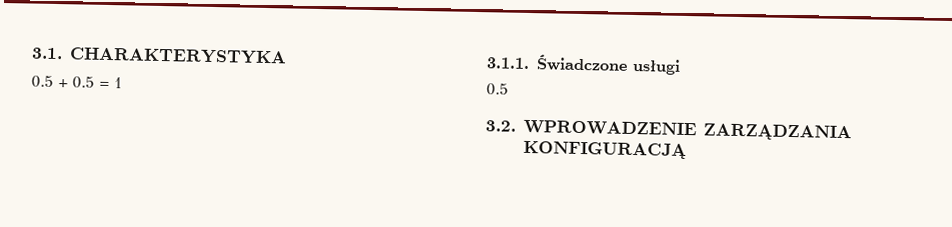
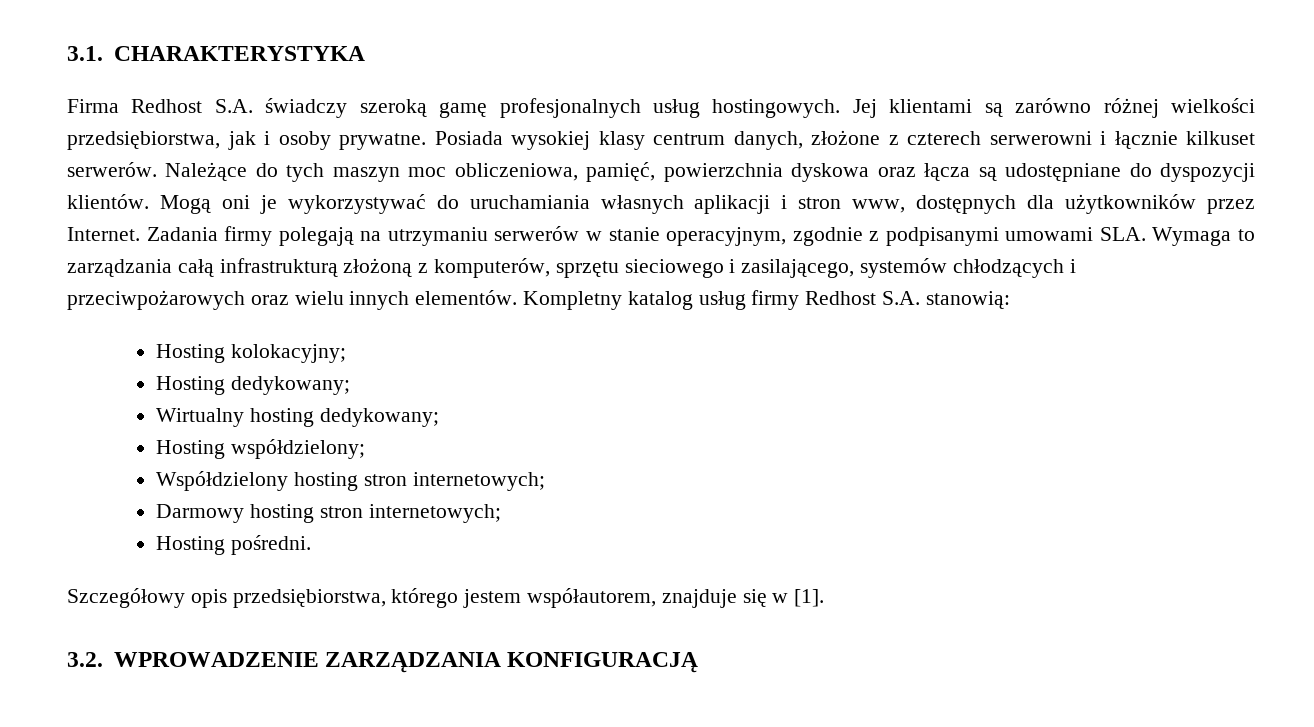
[31,75,122,89] [486,54,681,75] [486,83,509,96] 0.5 + 0.5 = 1 // 3.1.1. Świadczone usługi // 0.5 -> [67,98,1255,118] [67,130,1255,150] [67,162,1255,182] [67,194,1255,214] [67,226,1255,246] [67,258,1076,278] [67,290,1010,310] [156,344,346,363] [156,376,350,395] [156,408,439,427] [156,439,365,459] [156,471,545,491] [156,504,501,523] [156,535,311,555] [67,588,825,608] Firma Redhost S.A. świadczy szeroką gamę profesjonalnych usług hostingowych. Jej klientami są zarówno różnej wielkości przedsiębiorstwa, jak i osoby prywatne. Posiada wysokiej klasy centrum danych, złożone z czterech serwerowni i łącznie kilkuset serwerów. Należące do tych maszyn moc obliczeniowa, pamięć, powierzchnia dyskowa oraz łącza są udostępniane do dyspozycji klientów. Mogą oni je wykorzystywać do uruchamiania własnych aplikacji i stron www, dostępnych dla użytkowników przez Internet. Zadania firmy polegają na utrzymaniu serwerów w stanie operacyjnym, zgodnie z podpisanymi umowami SLA. Wymaga to zarządzania całą infrastrukturą złożoną z komputerów, sprzętu sieciowego i zasilającego, systemów chłodzących i przeciwpożarowych oraz wielu innych elementów. Kompletny katalog usług firmy Redhost S.A. stanowią: // Hosting kolokacyjny; // Hosting dedykowany; // Wirtualny hosting dedykowany; // Hosting współdzielony; // Współdzielony hosting stron internetowych; // Darmowy hosting stron internetowych; // Hosting pośredni. // Szczegółowy opis przedsiębiorstwa, którego jestem współautorem, znajduje się w [1].

